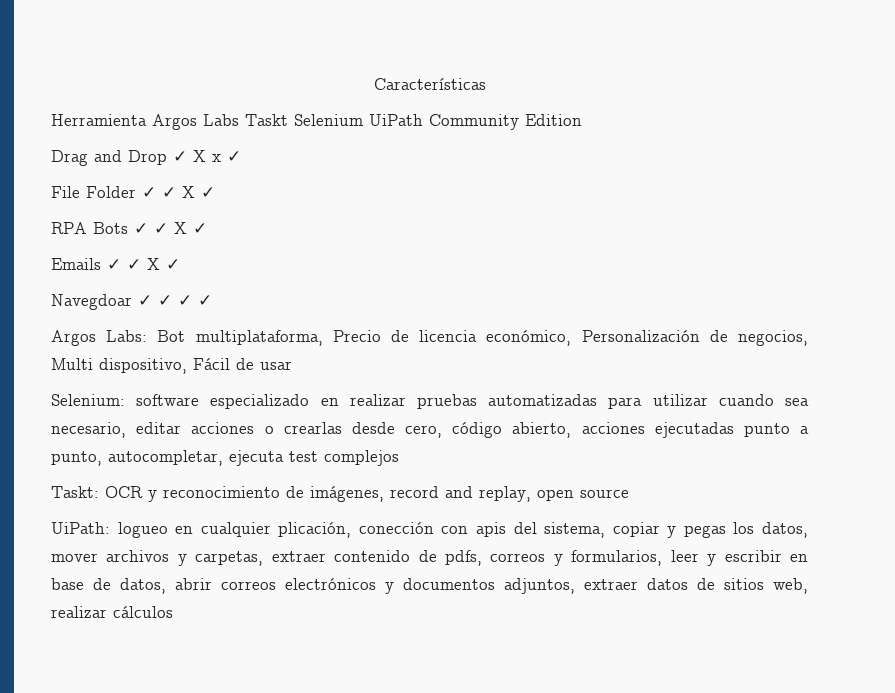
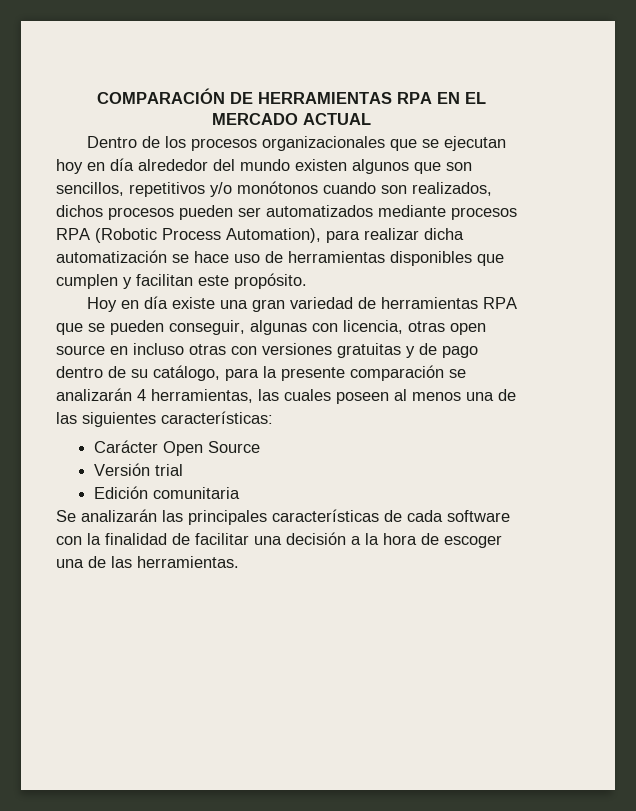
[373,78,486,90] [51,114,582,130] [51,150,241,166] [51,186,215,198] [51,222,207,234] [51,258,180,270] [51,294,212,310] [51,330,809,346] [51,358,292,374] [51,394,810,409] [51,422,809,438] [51,450,399,466] [51,486,629,502] [51,522,808,538] [51,550,809,566] [51,578,808,594] [51,606,173,618] Características // Herramienta Argos Labs Taskt Selenium UiPath Community Edition // Drag and Drop ✓ X x ✓ // File Folder ✓ ✓ X ✓ // RPA Bots ✓ ✓ X ✓ // Emails ✓ ✓ X ✓ // Navegdoar ✓ ✓ ✓ ✓ // Argos Labs: Bot multiplataforma, Precio de licencia económico, Personalización de negocios, Multi dispositivo, Fácil de usar // Selenium: software especializado en realizar pruebas automatizadas para utilizar cuando sea necesario, editar acciones o crearlas desde cero, código abierto, acciones ejecutadas punto a punto, autocompletar, ejecuta test complejos // Taskt: OCR y reconocimiento de imágenes, record and replay, open source // UiPath: logueo en cualquier plicación, conección con apis del sistema, copiar y pegas los datos, mover archivos y carpetas, extraer contenido de pdfs, correos y formularios, leer y escribir en base de datos, abrir correos electrónicos y documentos adjuntos, extraer datos de sitios web, realizar cálculos -> [96,88,486,104] [211,113,371,125] [87,136,507,151] [56,158,472,174] [56,181,492,197] [56,205,517,220] [56,228,464,243] [56,250,504,266] [56,273,307,289] [87,296,518,312] [56,320,486,335] [56,343,478,358] [56,365,466,381] [56,388,516,404] [56,411,273,427] [94,440,261,456] [94,463,184,476] [94,486,241,499] [56,509,510,525] [56,532,502,548] [56,556,239,568] COMPARACIÓN DE HERRAMIENTAS RPA EN EL MERCADO ACTUAL // Dentro de los procesos organizacionales que se ejecutan hoy en día alrededor del mundo existen algunos que son sencillos, repetitivos y/o monótonos cuando son realizados, dichos procesos pueden ser automatizados mediante procesos RPA (Robotic Process Automation), para realizar dicha automatización se hace uso de herramientas disponibles que cumplen y facilitan este propósito. // Hoy en día existe una gran variedad de herramientas RPA que se pueden conseguir, algunas con licencia, otras open source en incluso otras con versiones gratuitas y de pago dentro de su catálogo, para la presente comparación se analizarán 4 herramientas, las cuales poseen al menos una de las siguientes características: // Carácter Open Source // Versión trial // Edición comunitaria // Se analizarán las principales características de cada software con la finalidad de facilitar una decisión a la hora de escoger una de las herramientas.

